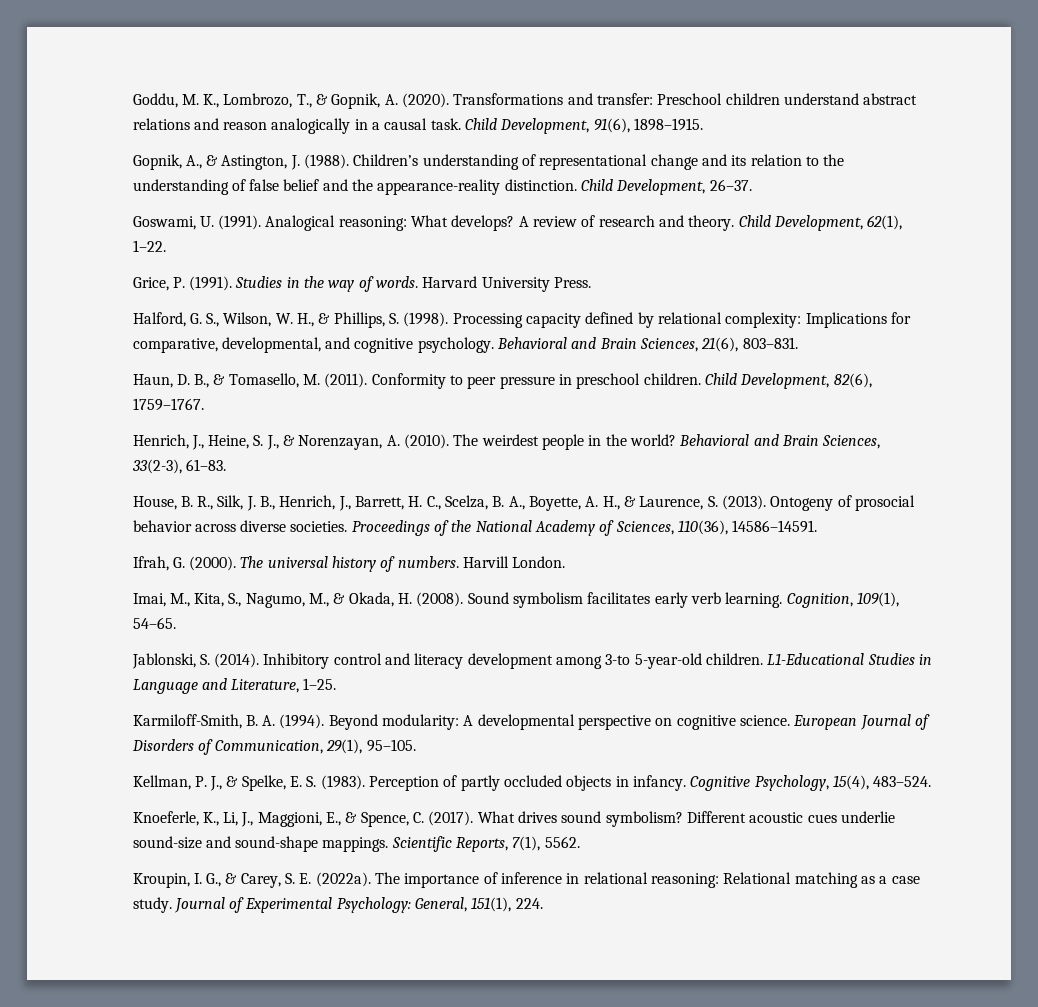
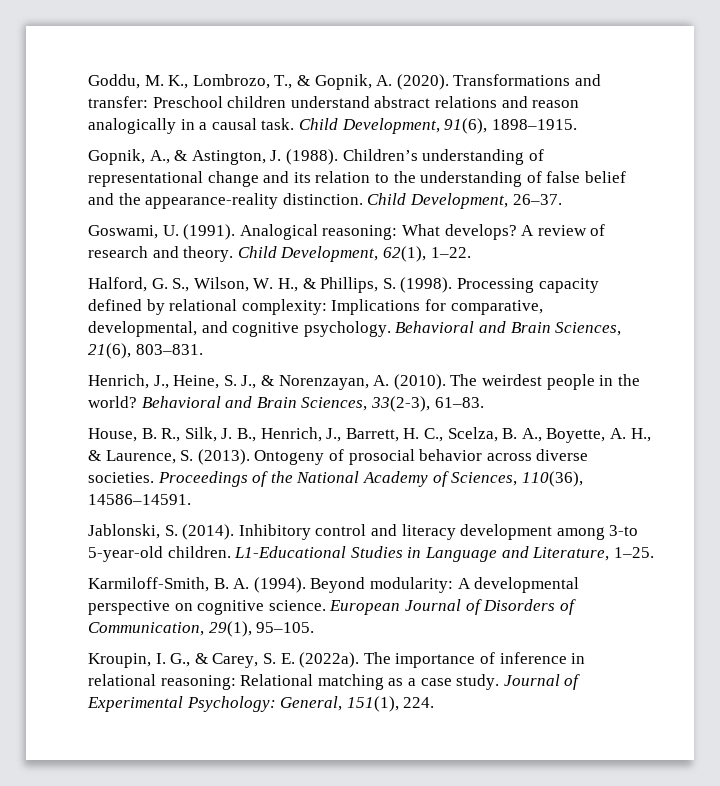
[132,276,592,292] // Grice, P. (1991). Studies in the way of words. Harvard University Press. -> (471, 252) none
[132,373,872,389] [132,398,204,411] // Haun, D. B., & Tomasello, M. (2011). Conformity to peer pressure in preschool children. Child Development, 82(6), 1759–1767. -> (203, 349) none
[132,556,566,572] [132,592,899,608] [132,617,176,629] // Ifrah, G. (2000). The universal history of numbers. Harvill London. // Imai, M., Kita, S., Nagumo, M., & Okada, H. (2008). Sound symbolism facilitates early verb learning. Cognition, 109(1), 54–65. -> (192, 499) none
[132,775,932,791] [132,811,895,827] [132,836,580,852] // Kellman, P. J., & Spelke, E. S. (1983). Perception of partly occluded objects in infancy. Cognitive Psychology, 15(4), 483–524. // Knoeferle, K., Li, J., Maggioni, E., & Spence, C. (2017). What drives sound symbolism? Different acoustic cues underlie sound-size and sound-shape mappings. Scientific Reports, 7(1), 5562. -> (315, 627) none

